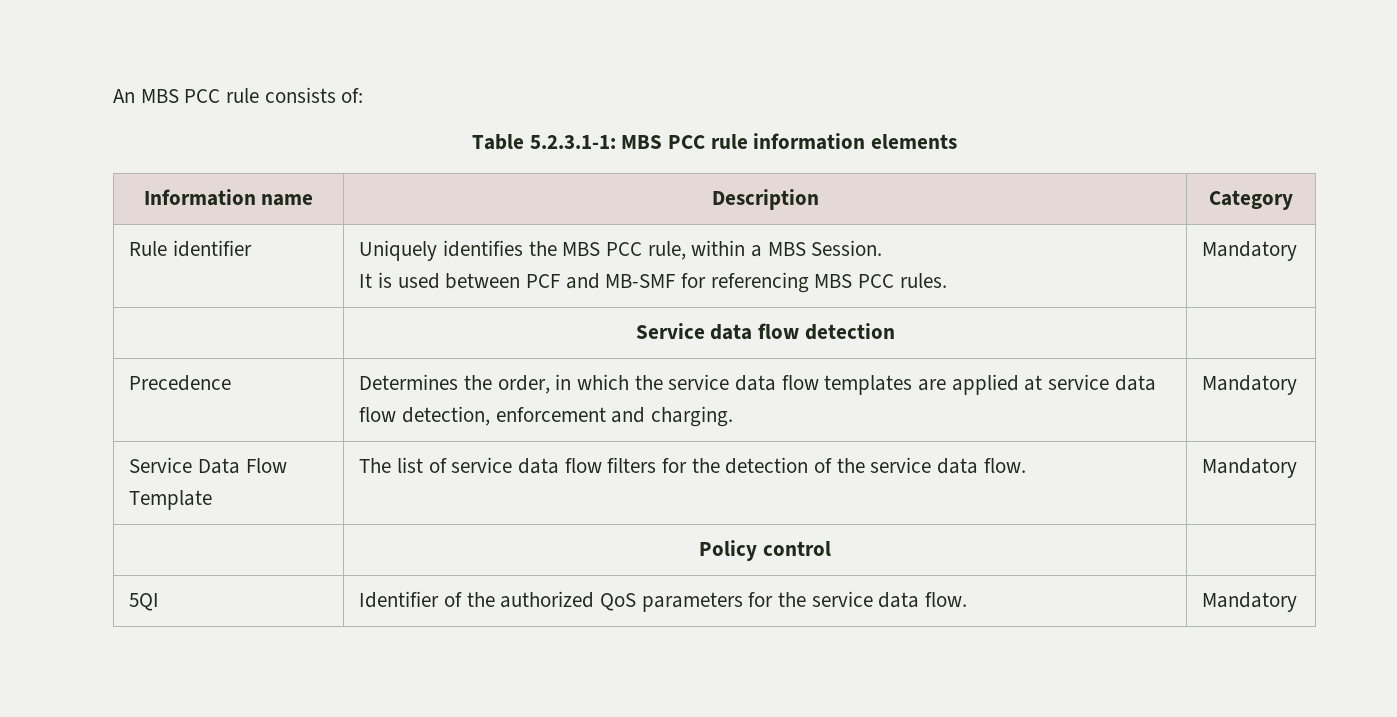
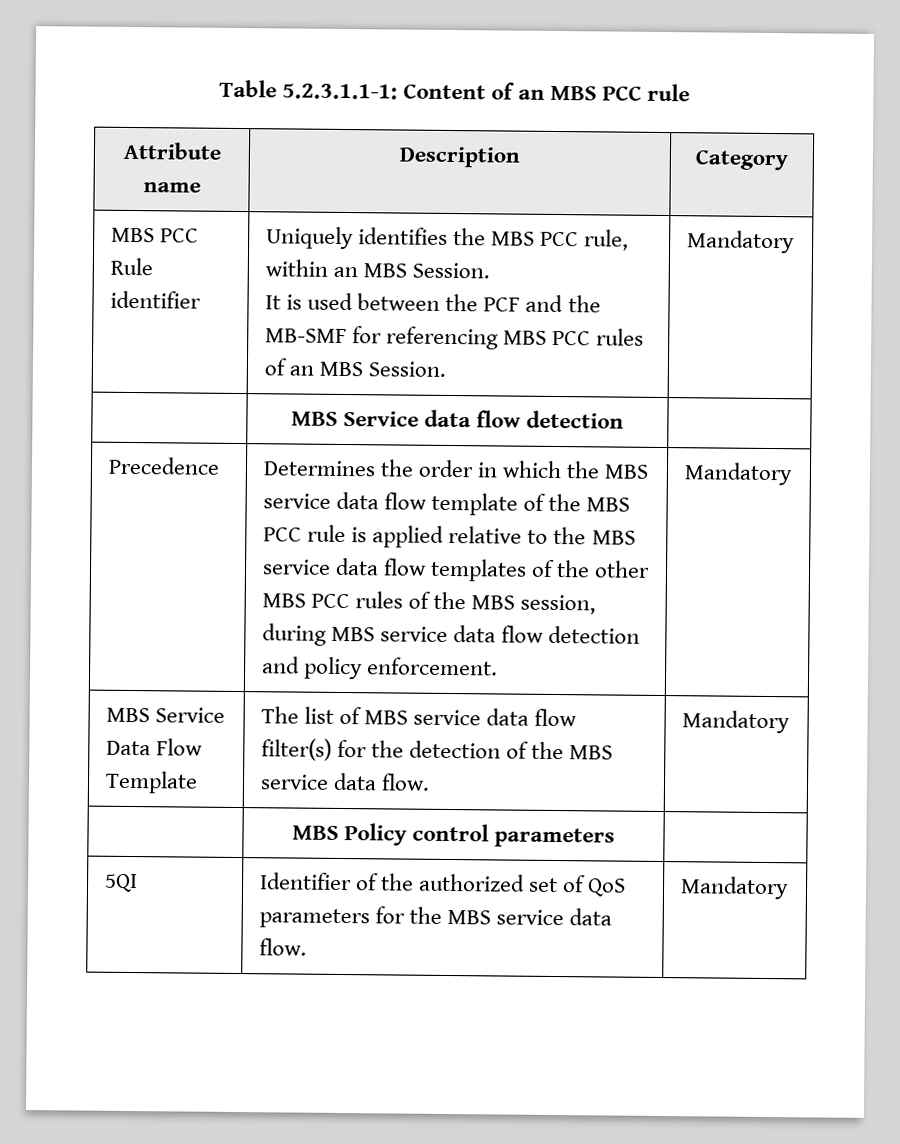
[113,87,364,103] [471,133,958,150] [143,189,256,206] An MBS PCC rule consists of: // Table 5.2.3.1-1: MBS PCC rule information elements // Information -> [219,79,690,102] [122,141,222,160] Table 5.2.3.1.1-1: Content of an MBS PCC rule // Attribute
(1293, 200) none -> [110,227,200,243] MBS PCC
[751,245,763,257] a -> [333,266,359,278] an
(521, 281) none -> [445,293,479,312] the
(600, 281) none -> [567,295,601,313] the
[899,273,947,288] [1202,241,1298,261] rules. | Mandatory // | -> [596,328,645,346] [263,358,447,377] [686,230,795,254] [290,411,338,426] rules of an MBS Session. | Mandatory // | MBS
[497,375,550,394] order, -> [418,459,475,478] order
[668,374,1156,395] [359,406,734,427] [1202,375,1298,395] service data flow templates are applied at service data flow detection, enforcement and charging. | Mandatory // -> [604,464,650,479] [262,491,631,516] [262,524,636,548] [261,557,651,582] [261,591,597,615] [261,623,641,646] [261,656,499,680] [683,462,793,486] [105,707,150,723] MBS service data flow template of the MBS PCC rule is applied relative to the MBS service data flow templates of the other MBS PCC rules of the MBS session, during MBS service data flow detection and policy enforcement. | Mandatory // MBS
[451,457,657,474] service data flow filters -> [364,708,578,727] [260,738,332,761] MBS service data flow filter(s)
(865, 465) none -> [569,745,614,760] MBS
(1298, 468) none -> [291,825,339,840] MBS
(831, 548) none -> [494,827,616,848] parameters
(595, 599) none -> [528,875,587,893] set of
(807, 599) none -> [447,909,492,925] MBS

